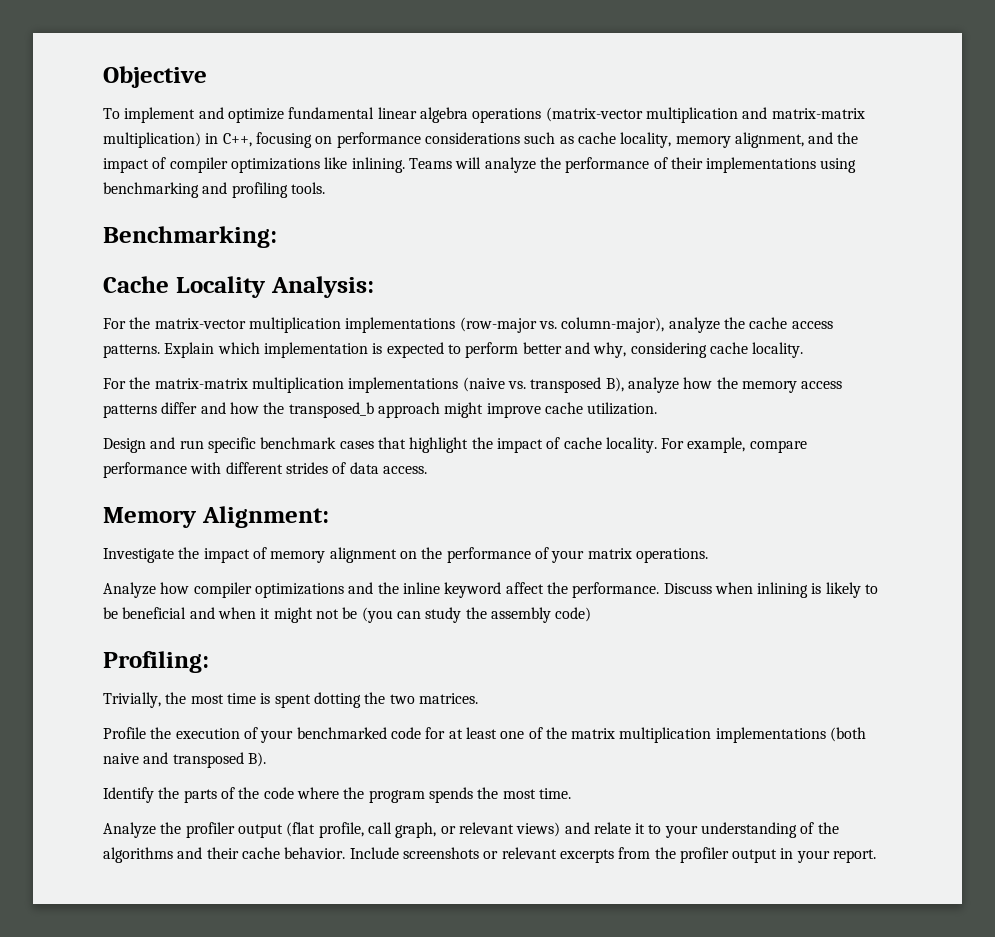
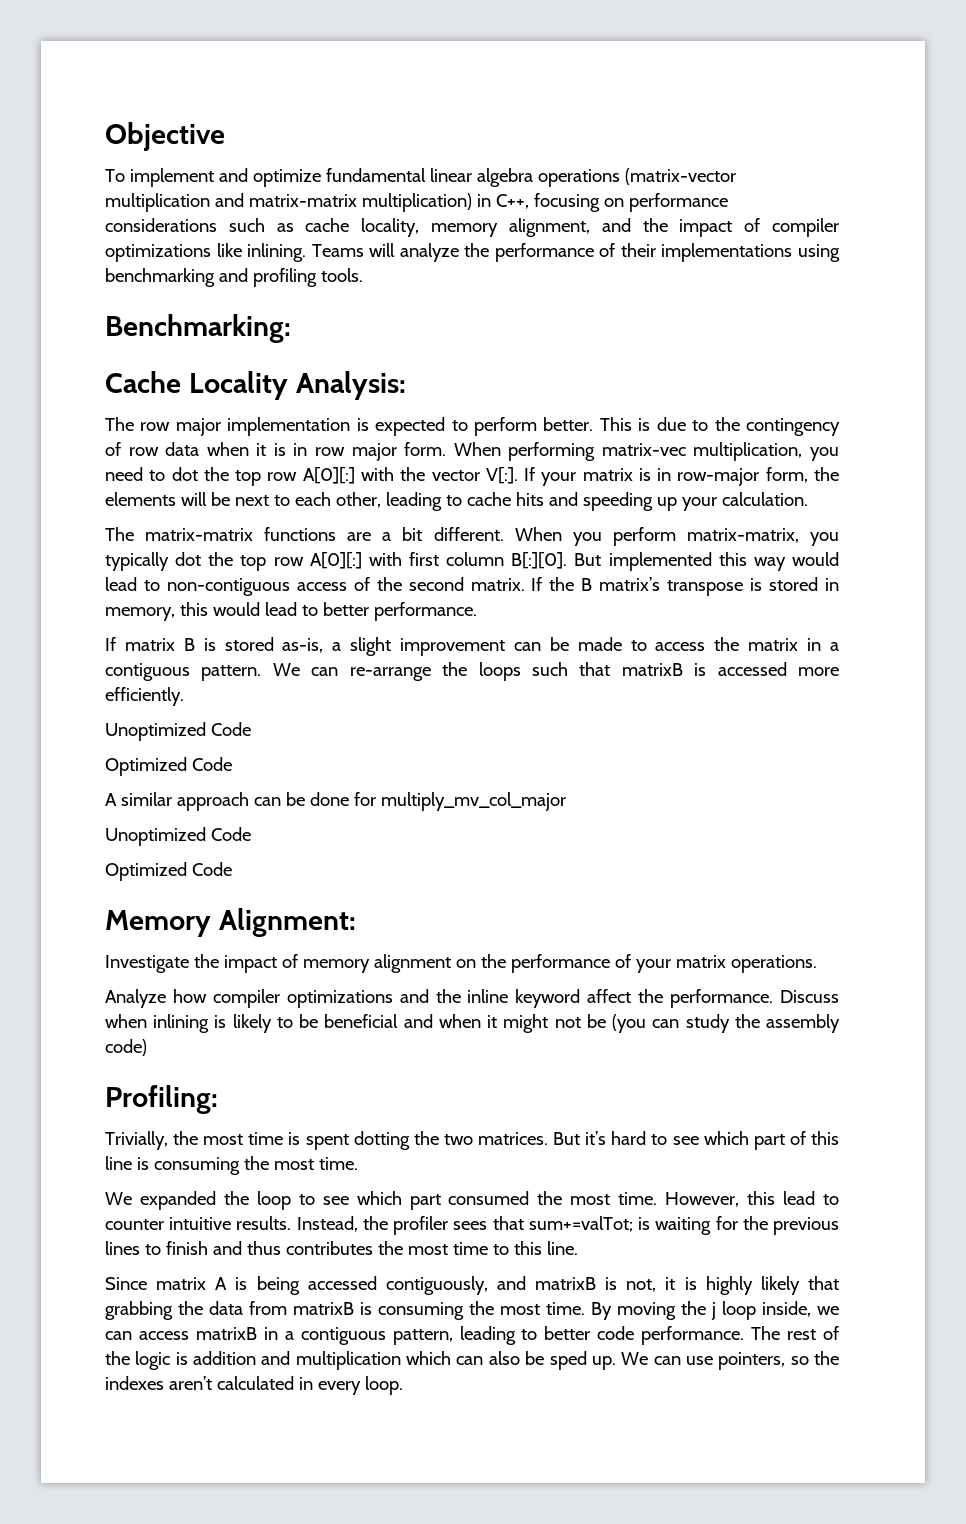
[103,317,833,333] [103,342,260,358] For the matrix-vector multiplication implementations (row-major vs. column-major), analyze the cache access patterns. Explain which -> [105,417,221,436] The row major
[522,342,804,358] [103,377,843,393] [103,402,658,418] [103,437,807,453] [103,462,427,478] better and why, considering cache locality. // For the matrix-matrix multiplication implementations (naive vs. transposed B), analyze how the memory access patterns differ and how the transposed_b approach might improve cache utilization. // Design and run specific benchmark cases that highlight the impact of cache locality. For example, compare performance with different strides of data access. -> [543,417,841,436] [105,442,839,461] [105,467,840,486] [105,492,808,511] [105,527,839,546] [105,552,839,571] [105,577,840,596] [105,602,477,621] [105,637,839,656] [105,662,839,681] [105,687,184,706] [105,722,251,741] [105,757,232,776] [105,792,566,811] [105,827,251,846] [105,862,232,881] better. This is due to the contingency of row data when it is in row major form. When performing matrix-vec multiplication, you need to dot the top row A[0][:] with the vector V[:]. If your matrix is in row-major form, the elements will be next to each other, leading to cache hits and speeding up your calculation. // The matrix-matrix functions are a bit different. When you perform matrix-matrix, you typically dot the top row A[0][:] with first column B[:][0]. But implemented this way would lead to non-contiguous access of the second matrix. If the B matrix’s transpose is stored in memory, this would lead to better performance. // If matrix B is stored as-is, a slight improvement can be made to access the matrix in a contiguous pattern. We can re-arrange the loops such that matrixB is accessed more efficiently. // Unoptimized Code // Optimized Code // A similar approach can be done for multiply_mv_col_major // Unoptimized Code // Optimized Code
[103,727,867,743] [103,752,266,768] [103,787,571,803] [103,822,839,838] [103,847,877,863] // Profile the execution of your benchmarked code for at least one of the matrix multiplication implementations (both naive and transposed B). // Identify the parts of the code where the program spends the most time. // Analyze the profiler output (flat profile, call graph, or relevant views) and relate it to your understanding of the algorithms and their cache behavior. Include screenshots or relevant excerpts from the profiler output in your report. -> [553,1131,839,1150] [105,1156,358,1175] [105,1191,840,1210] [105,1216,839,1235] [105,1241,578,1255] [105,1276,839,1295] [105,1301,839,1320] [105,1326,840,1345] [105,1351,840,1370] [105,1376,403,1395] But it’s hard to see which part of this line is consuming the most time. // We expanded the loop to see which part consumed the most time. However, this lead to counter intuitive results. Instead, the profiler sees that sum+=valTot; is waiting for the previous lines to finish and thus contributes the most time to this line. // Since matrix A is being accessed contiguously, and matrixB is not, it is highly likely that grabbing the data from matrixB is consuming the most time. By moving the j loop inside, we can access matrixB in a contiguous pattern, leading to better code performance. The rest of the logic is addition and multiplication which can also be sped up. We can use pointers, so the indexes aren’t calculated in every loop.

